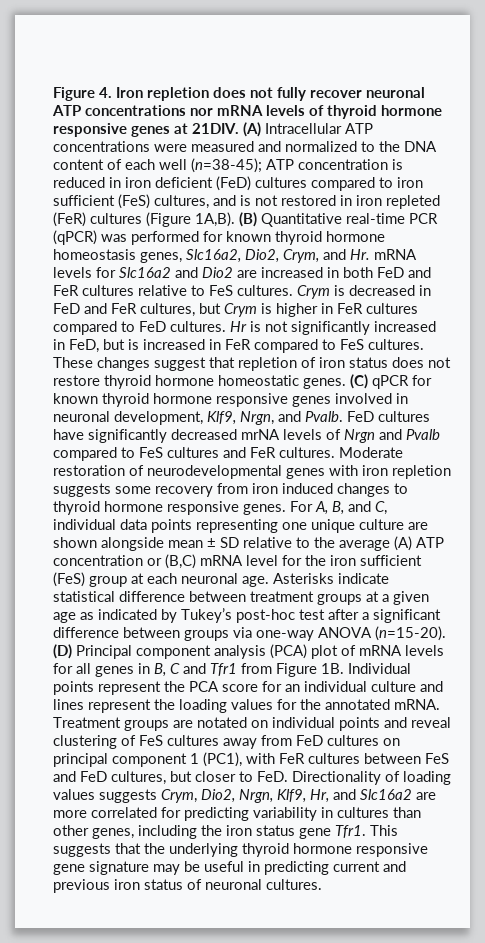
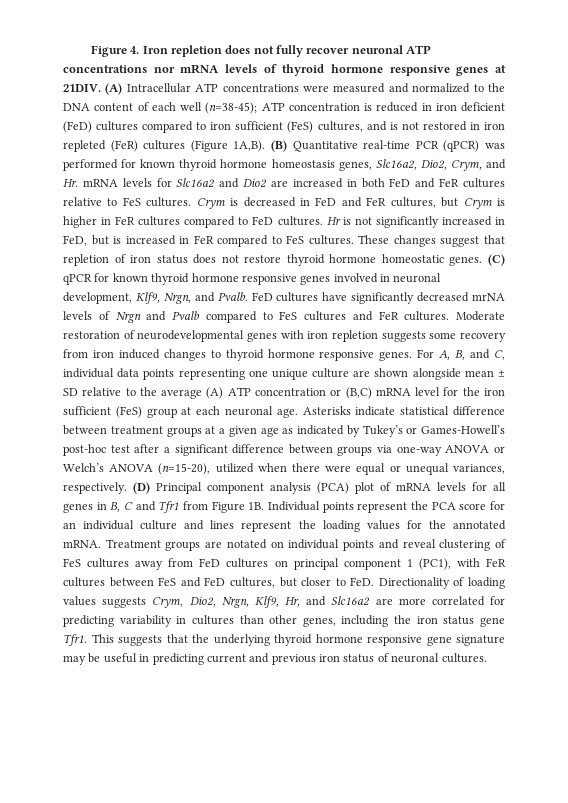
(232, 615) none -> [406,425,505,434] or Games-Howell’s
[375,626,446,641] (n=15-20). -> [493,446,505,453] [63,463,505,475] [63,482,127,494] or Welch’s ANOVA (n=15-20), utilized when there were equal or unequal variances, respectively.

